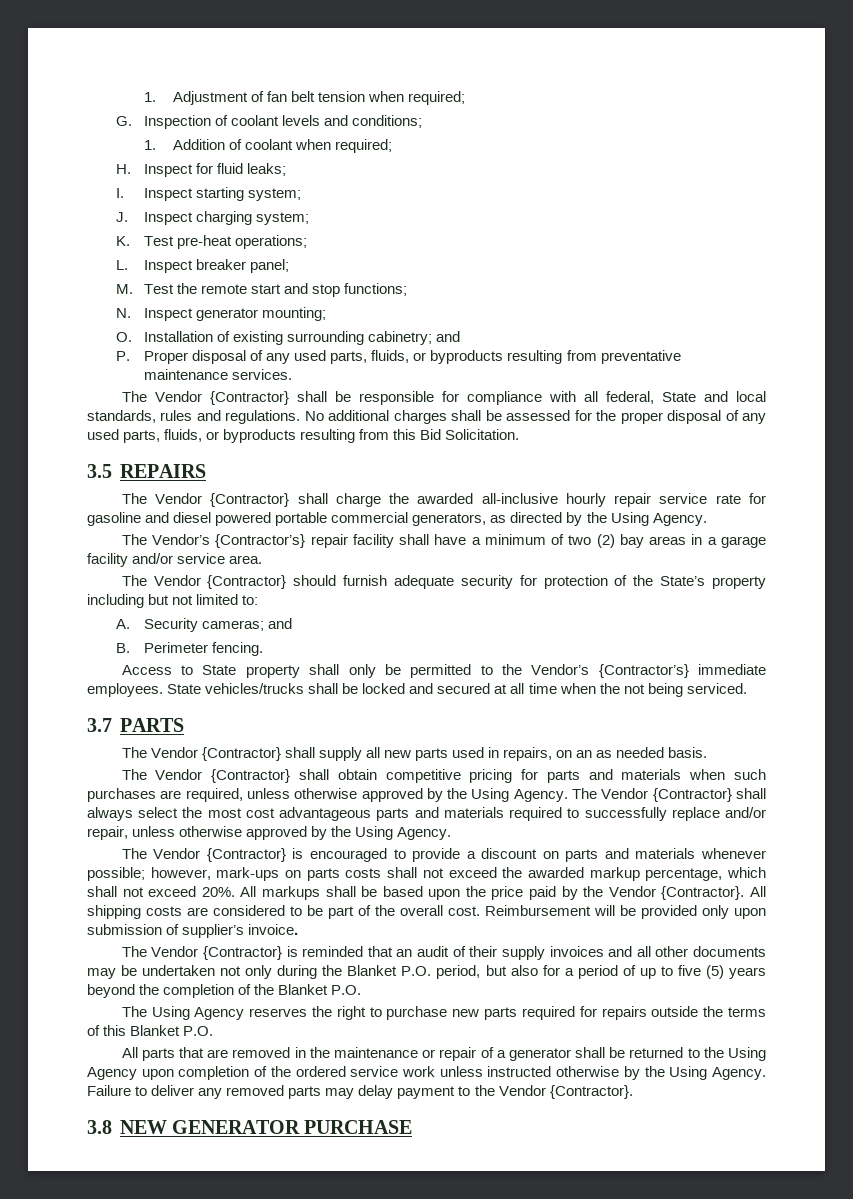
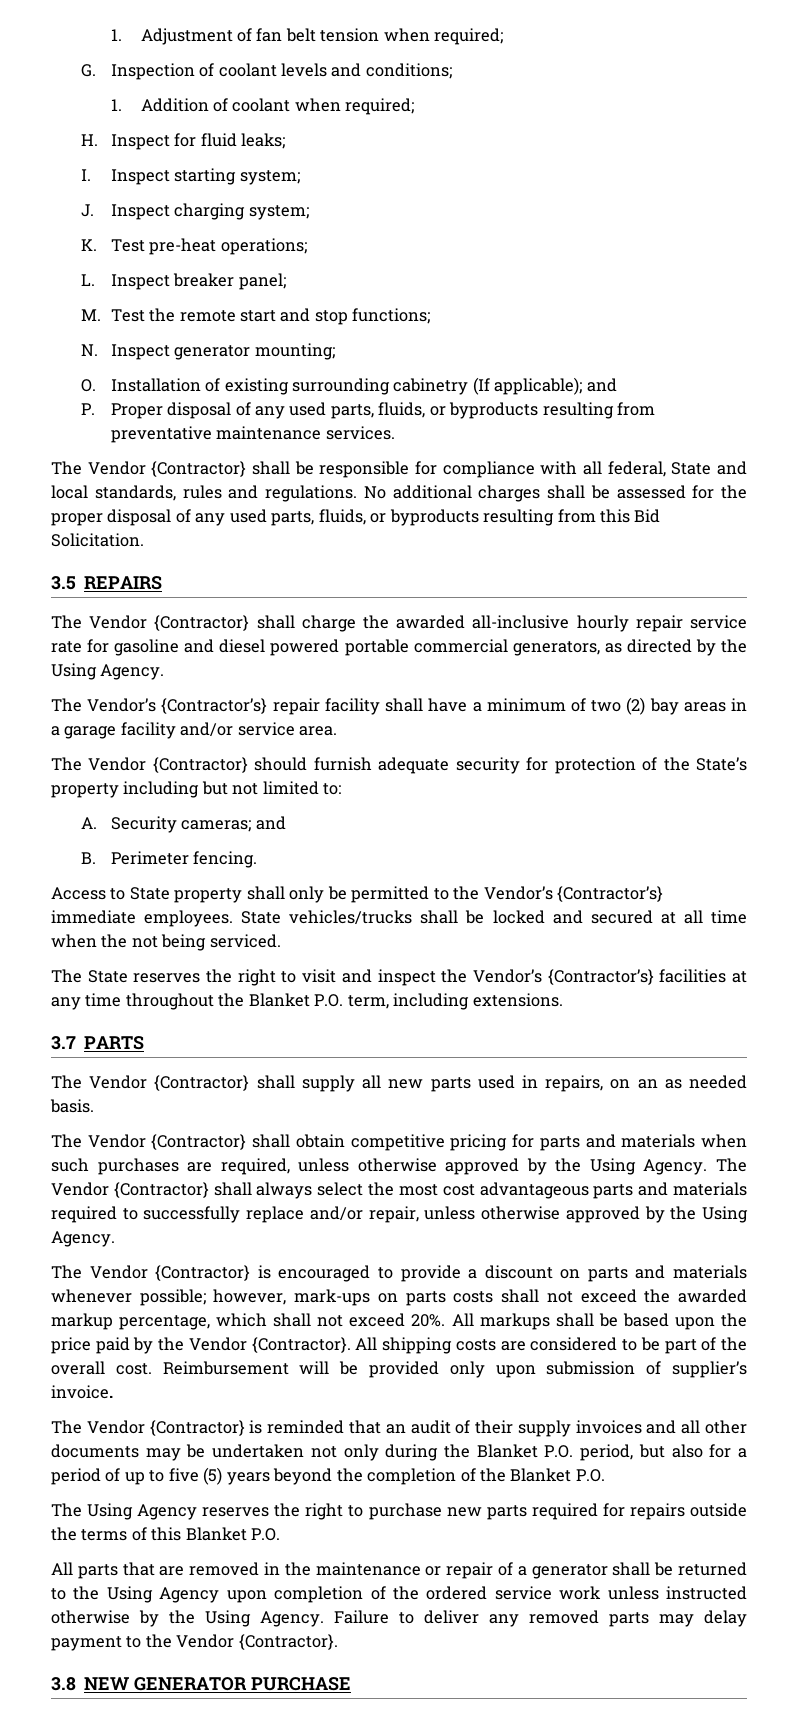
[368,331,433,345] cabinetry; -> [393,377,583,395] cabinetry (If applicable);
(747, 688) none -> [51,969,747,986] [51,993,563,1010] // The State reserves the right to visit and inspect the Vendor’s {Contractor’s} facilities at any time throughout the Blanket P.O. term, including extensions.

